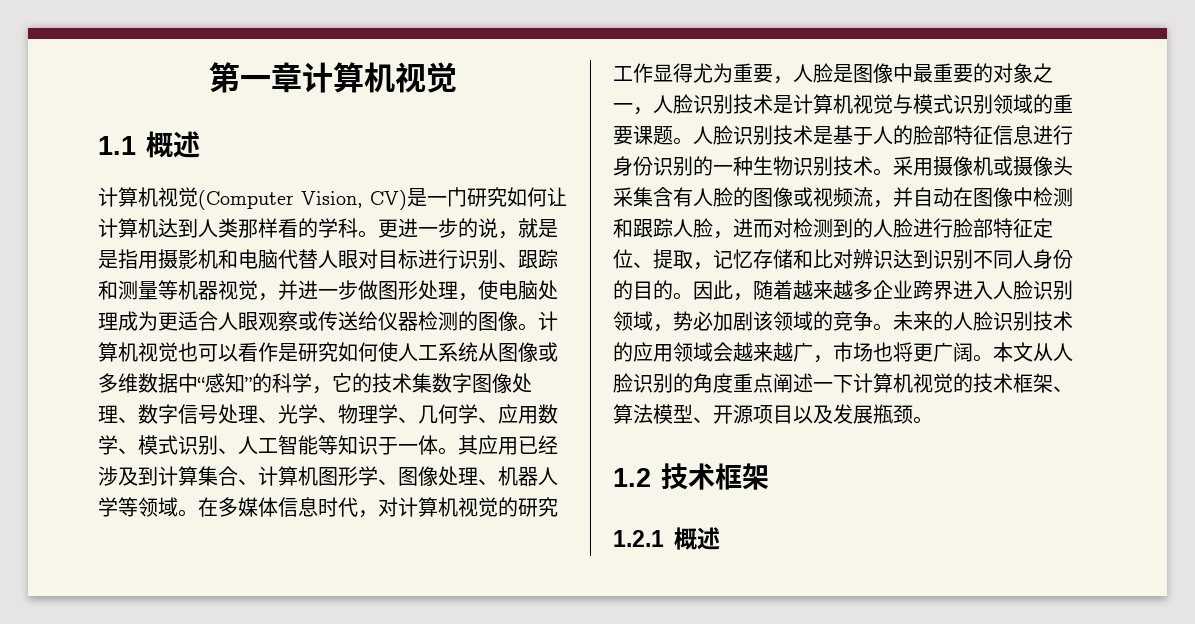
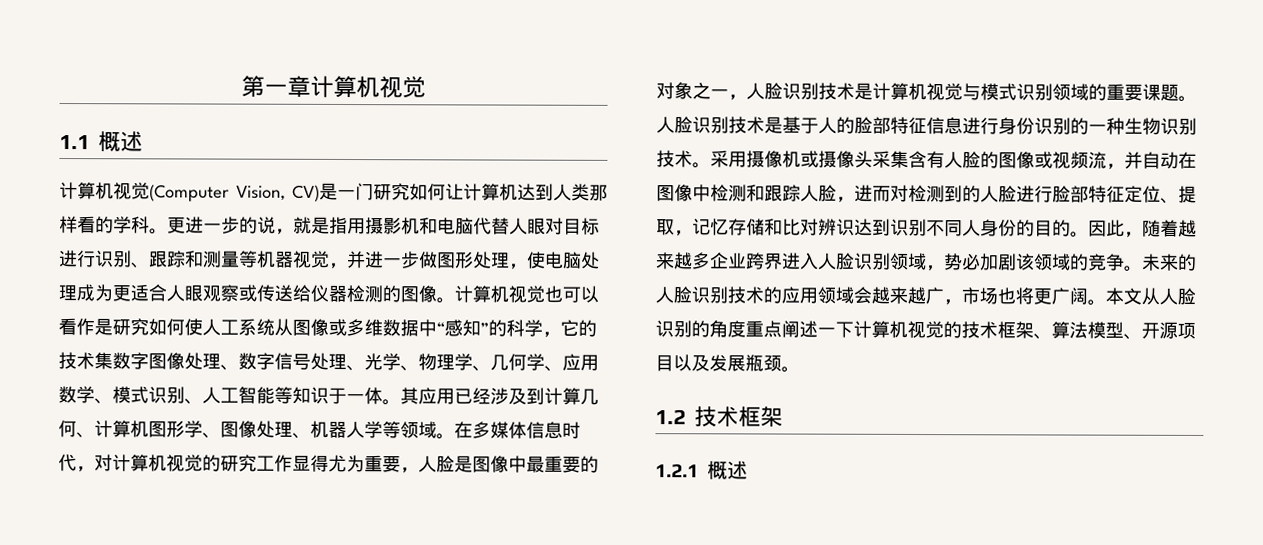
[98,250,118,269] 是 -> (330, 225) none
[198,466,238,486] 集合 -> [580,388,599,405] [58,420,77,438] 几何

